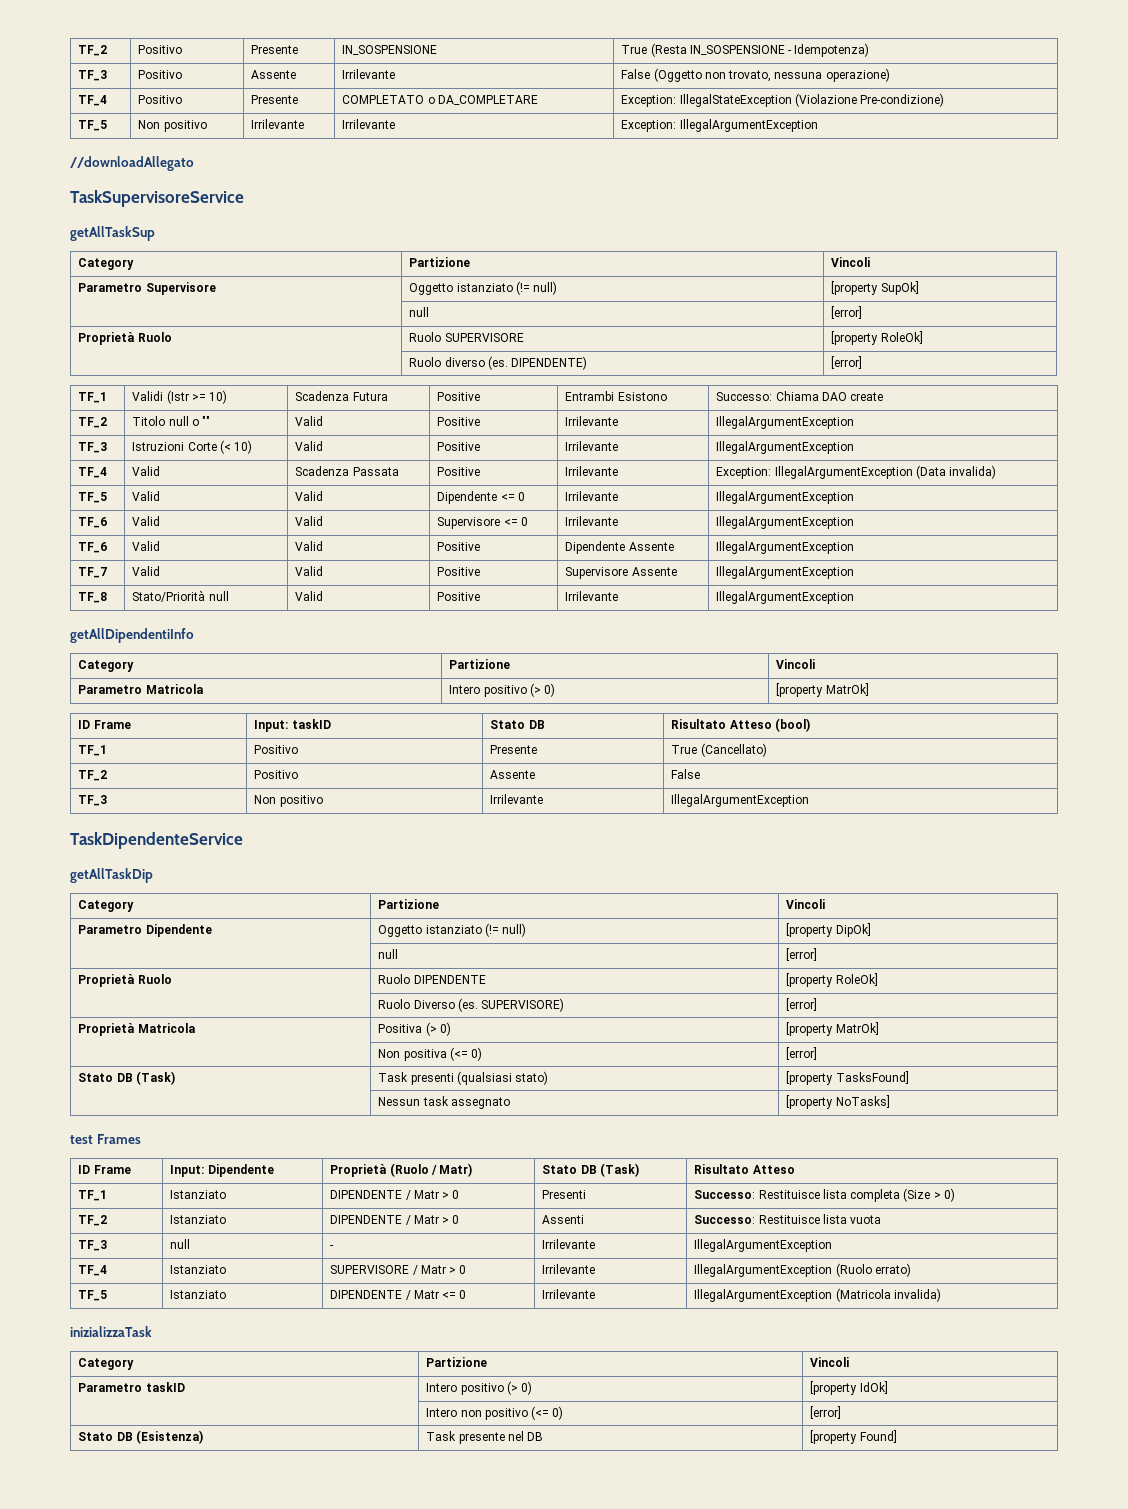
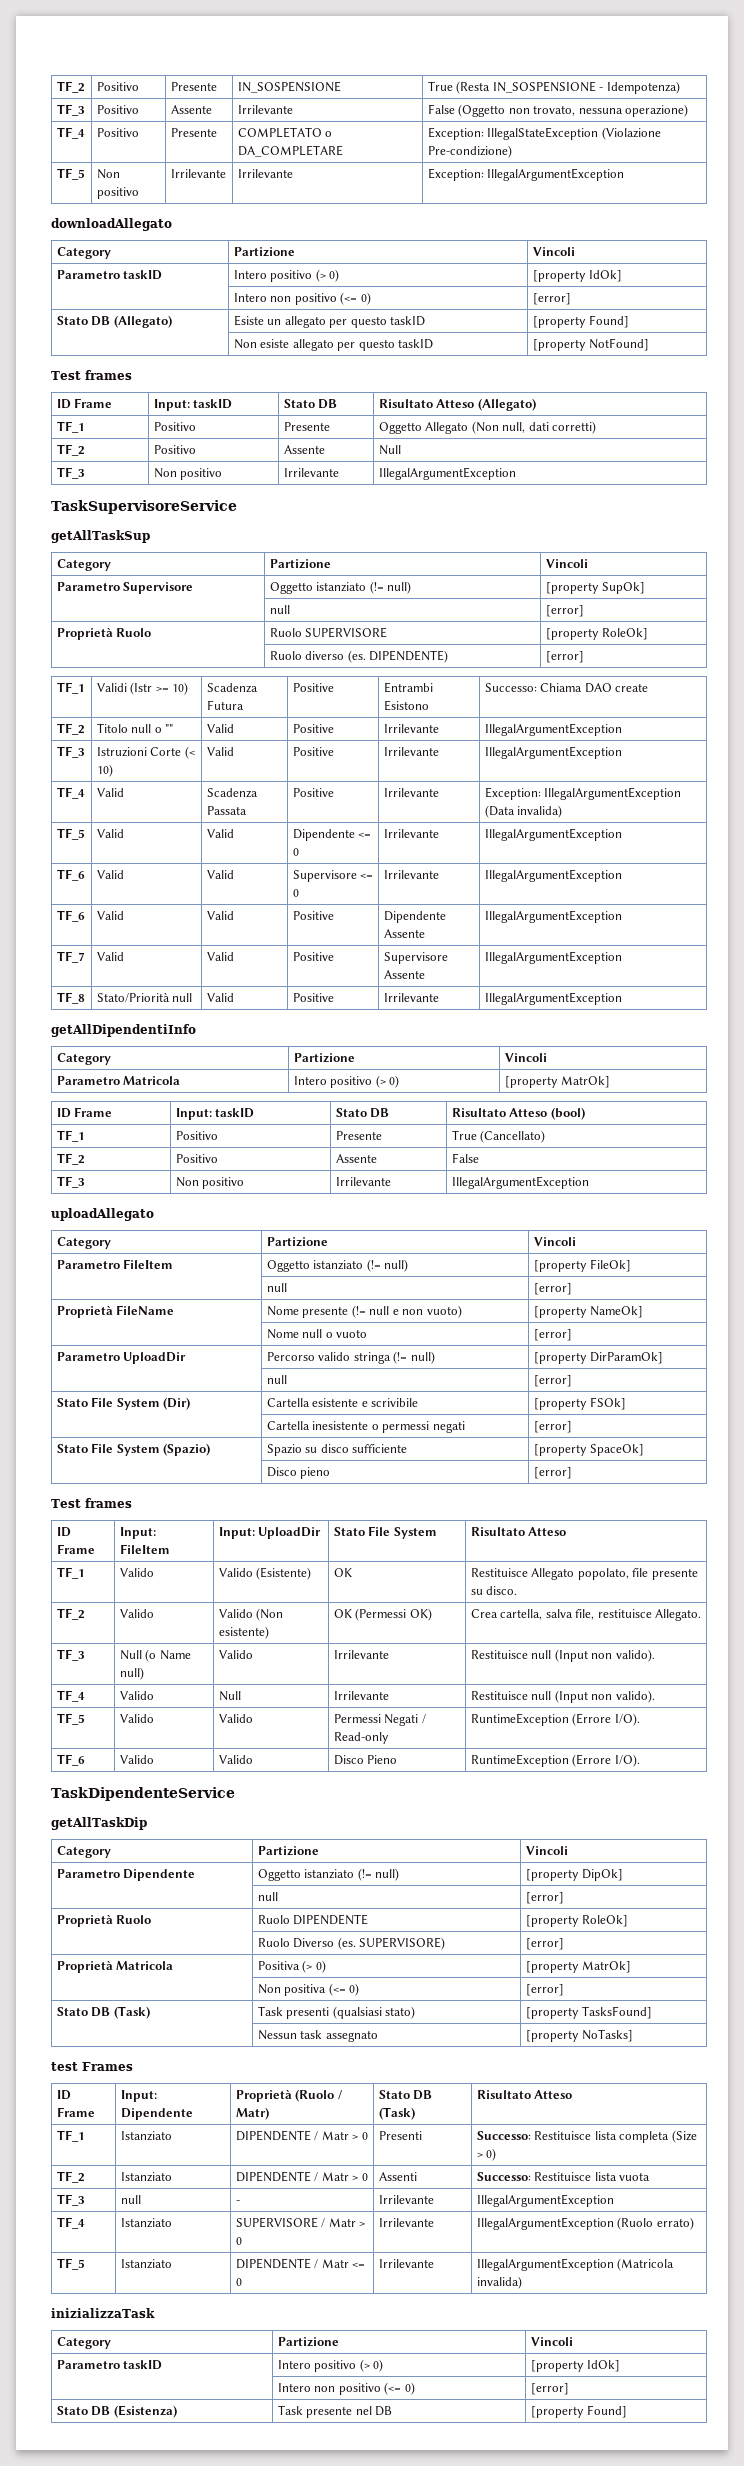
[70,156,194,171] //downloadAllegato -> [51,218,172,231] [56,247,111,259] [233,247,295,257] [532,247,575,256] [56,270,163,280] [233,269,340,282] [532,270,623,282] [233,292,371,305] [532,293,571,305] [56,315,172,328] [233,315,426,328] [532,315,630,328] [233,339,434,351] [532,338,650,351] [51,370,132,380] [56,398,113,409] [153,399,233,411] [283,399,338,409] [378,398,536,411] [56,421,85,433] [153,422,196,431] [283,422,330,431] [378,421,597,434] [56,444,85,456] [153,445,196,454] [283,445,325,454] [378,445,401,455] [56,467,85,479] [153,468,223,480] [283,468,339,477] [378,467,516,480] downloadAllegato // Category | Partizione | Vincoli // Parametro taskID | Intero positivo (> 0) | [property IdOk] // | Intero non positivo (<= 0) | [error] // Stato DB (Allegato) | Esiste un allegato per questo taskID | [property Found] // | Non esiste allegato per questo taskID | [property NotFound] // Test frames // ID Frame | Input: taskID | Stato DB | Risultato Atteso (Allegato) // TF_1 | Positivo | Presente | Oggetto Allegato (Non null, dati corretti) // TF_2 | Positivo | Assente | Null // TF_3 | Non positivo | Irrilevante | IllegalArgumentException
(810, 800) none -> [51,1208,154,1221] [56,1237,111,1249] [266,1237,328,1247] [533,1237,576,1246] [56,1259,174,1269] [266,1259,409,1272] [533,1259,632,1272] [266,1283,287,1292] [533,1283,572,1295] [56,1305,175,1318] [266,1305,462,1318] [533,1306,644,1318] [266,1329,368,1339] [533,1329,572,1341] [56,1352,187,1364] [266,1351,435,1364] [533,1352,664,1364] [266,1375,287,1384] [533,1375,572,1387] [56,1397,191,1410] [266,1398,419,1407] [533,1397,627,1410] [266,1421,465,1433] [533,1421,572,1433] [56,1443,211,1456] [266,1444,408,1456] [533,1444,645,1456] [266,1467,331,1479] [533,1467,572,1479] [51,1498,132,1508] [56,1527,71,1537] [56,1544,95,1554] [119,1527,156,1539] [119,1544,170,1554] [218,1527,322,1539] [333,1526,437,1539] [470,1527,567,1536] [56,1567,85,1579] [119,1568,154,1577] [218,1567,312,1580] [333,1568,352,1577] [470,1568,698,1580] [470,1586,518,1595] [56,1608,85,1620] [119,1609,154,1618] [218,1608,284,1621] [218,1626,269,1639] [333,1608,432,1621] [470,1609,702,1621] [56,1649,85,1661] [119,1649,191,1662] [119,1667,144,1680] [218,1650,253,1659] [333,1650,389,1659] [470,1649,655,1662] [56,1690,85,1702] [119,1691,154,1700] [218,1691,241,1701] [333,1691,389,1700] [470,1690,655,1703] [56,1713,85,1725] [119,1714,154,1723] [218,1714,253,1723] [333,1714,426,1726] [333,1732,389,1744] [470,1713,640,1726] [56,1754,85,1766] [119,1755,154,1764] [218,1755,253,1764] [333,1755,398,1765] [470,1754,640,1767] // uploadAllegato // Category | Partizione | Vincoli // Parametro FileItem | Oggetto istanziato (!= null) | [property FileOk] // | null | [error] // Proprietà FileName | Nome presente (!= null e non vuoto) | [property NameOk] // | Nome null o vuoto | [error] // Parametro UploadDir | Percorso valido stringa (!= null) | [property DirParamOk] // | null | [error] // Stato File System (Dir) | Cartella esistente e scrivibile | [property FSOk] // | Cartella inesistente o permessi negati | [error] // Stato File System (Spazio) | Spazio su disco sufficiente | [property SpaceOk] // | Disco pieno | [error] // Test frames // ID Frame | Input: FileItem | Input: UploadDir | Stato File System | Risultato Atteso // TF_1 | Valido | Valido (Esistente) | OK | Restituisce Allegato popolato, file presente su disco. // TF_2 | Valido | Valido (Non esistente) | OK (Permessi OK) | Crea cartella, salva file, restituisce Allegato. // TF_3 | Null (o Name null) | Valido | Irrilevante | Restituisce null (Input non valido). // TF_4 | Valido | Null | Irrilevante | Restituisce null (Input non valido). // TF_5 | Valido | Valido | Permessi Negati / Read-only | RuntimeException (Errore I/O). // TF_6 | Valido | Valido | Disco Pieno | RuntimeException (Errore I/O).

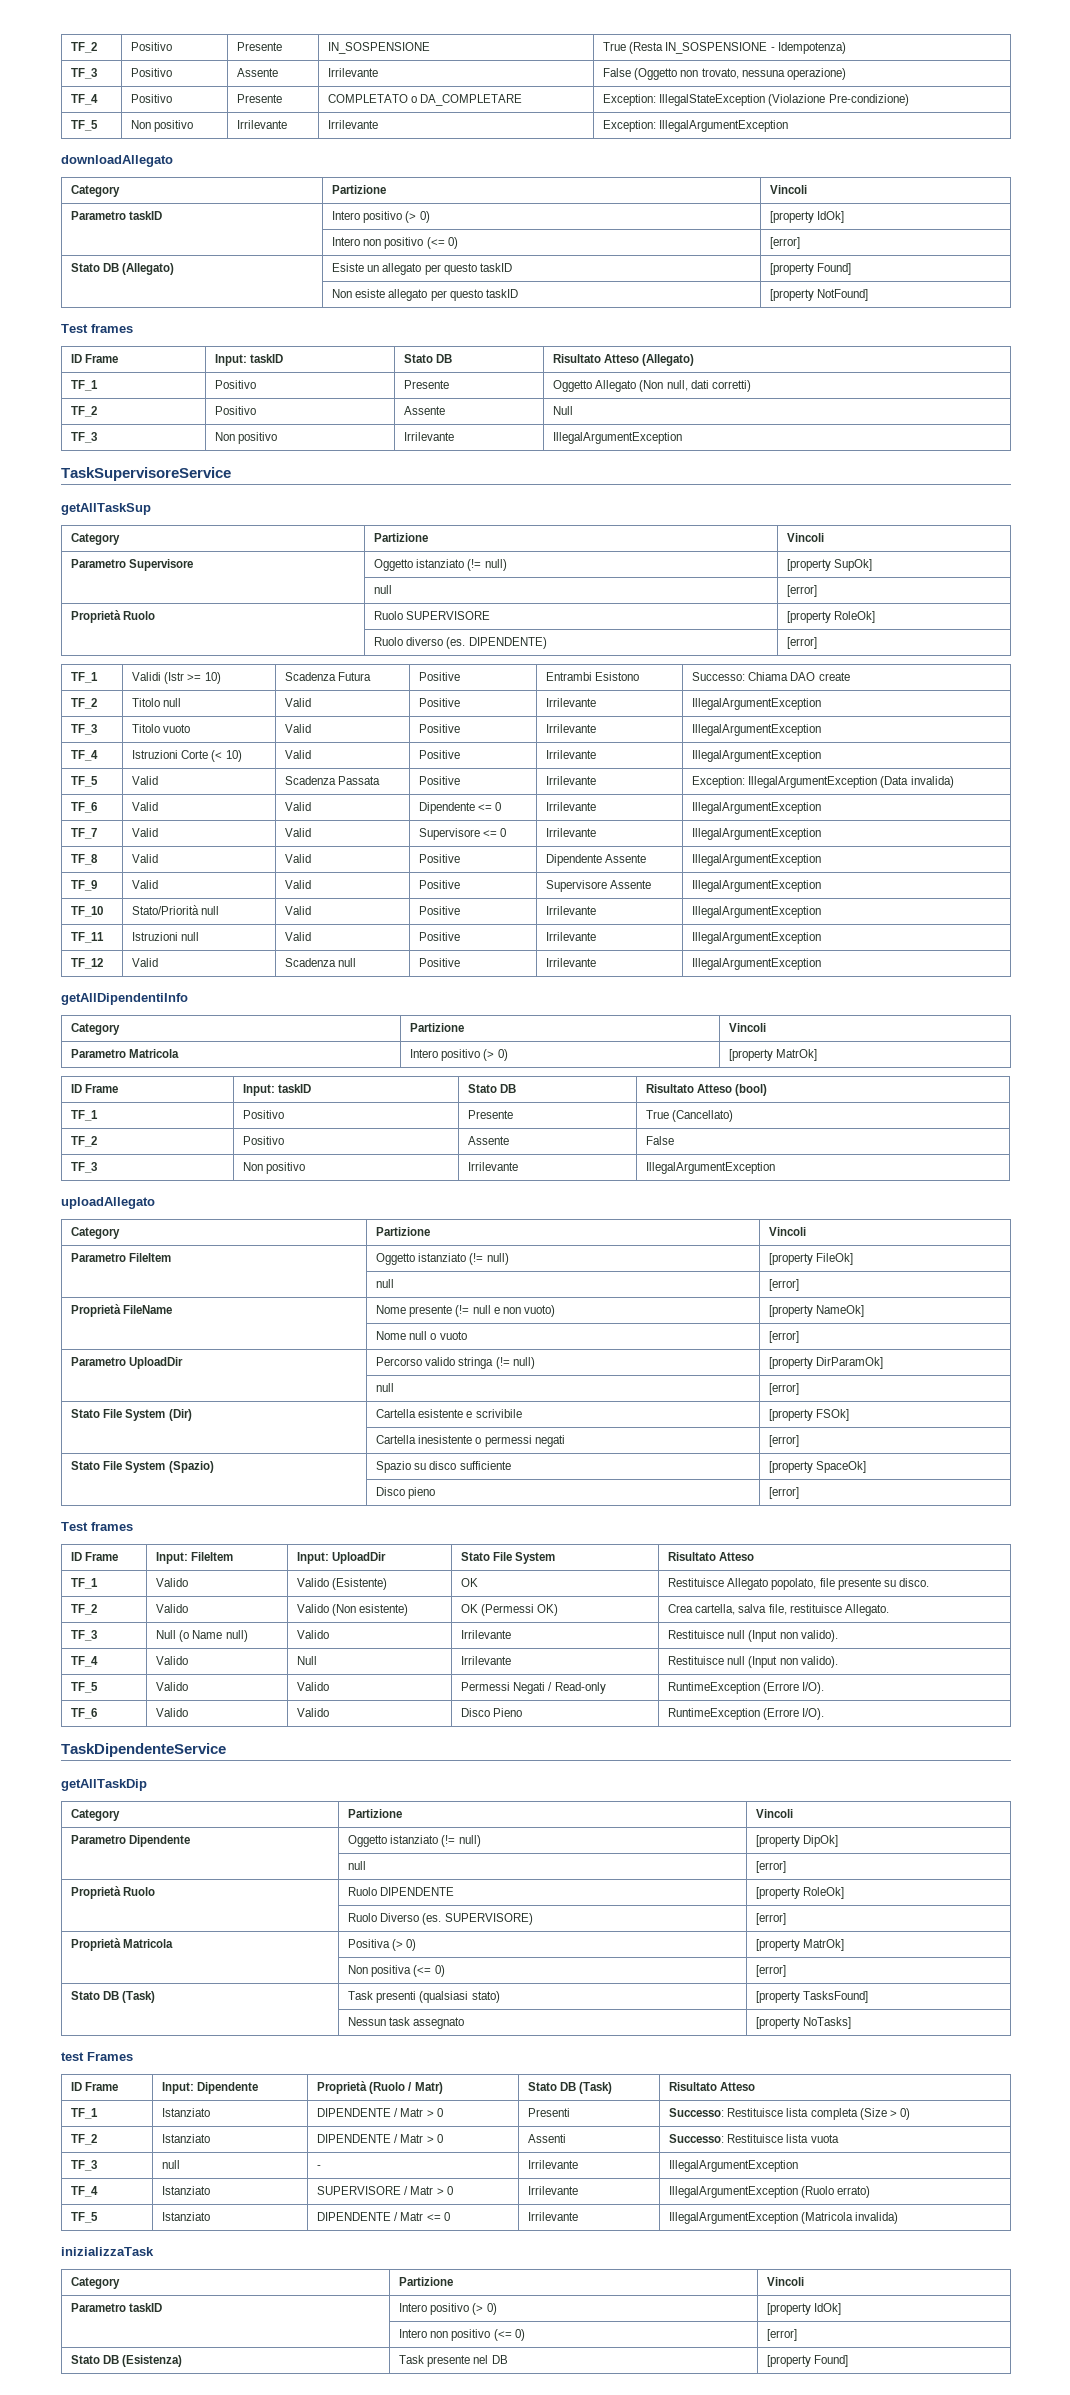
[154,724,174,733] o "" -> (182, 702) none
(85, 752) none -> [132,724,191,733] [285,724,312,733] [419,724,461,733] [546,724,597,733] [692,724,822,736] [71,750,99,761] | Titolo vuoto | Valid | Positive | Irrilevante | IllegalArgumentException // TF_4
[56,787,85,799] TF_4 -> [71,776,99,787] TF_5
[56,828,85,840] TF_5 -> [71,802,98,813] TF_6
[56,869,85,881] TF_6 -> [71,828,98,839] TF_7
[56,910,85,922] TF_6 -> [71,854,99,865] TF_8
[56,951,85,963] TF_7 -> [71,880,98,891] TF_9
[56,992,85,1004] TF_8 -> [71,906,104,917] TF_10
(622, 998) none -> [71,932,105,943] [132,932,200,941] [285,932,312,941] [419,932,461,941] [546,932,597,941] [692,932,822,944] [71,958,104,969] [132,958,159,967] [285,958,357,967] [419,958,461,967] [546,958,597,967] [692,958,822,970] // TF_11 | Istruzioni null | Valid | Positive | Irrilevante | IllegalArgumentException // TF_12 | Valid | Scadenza null | Positive | Irrilevante | IllegalArgumentException

